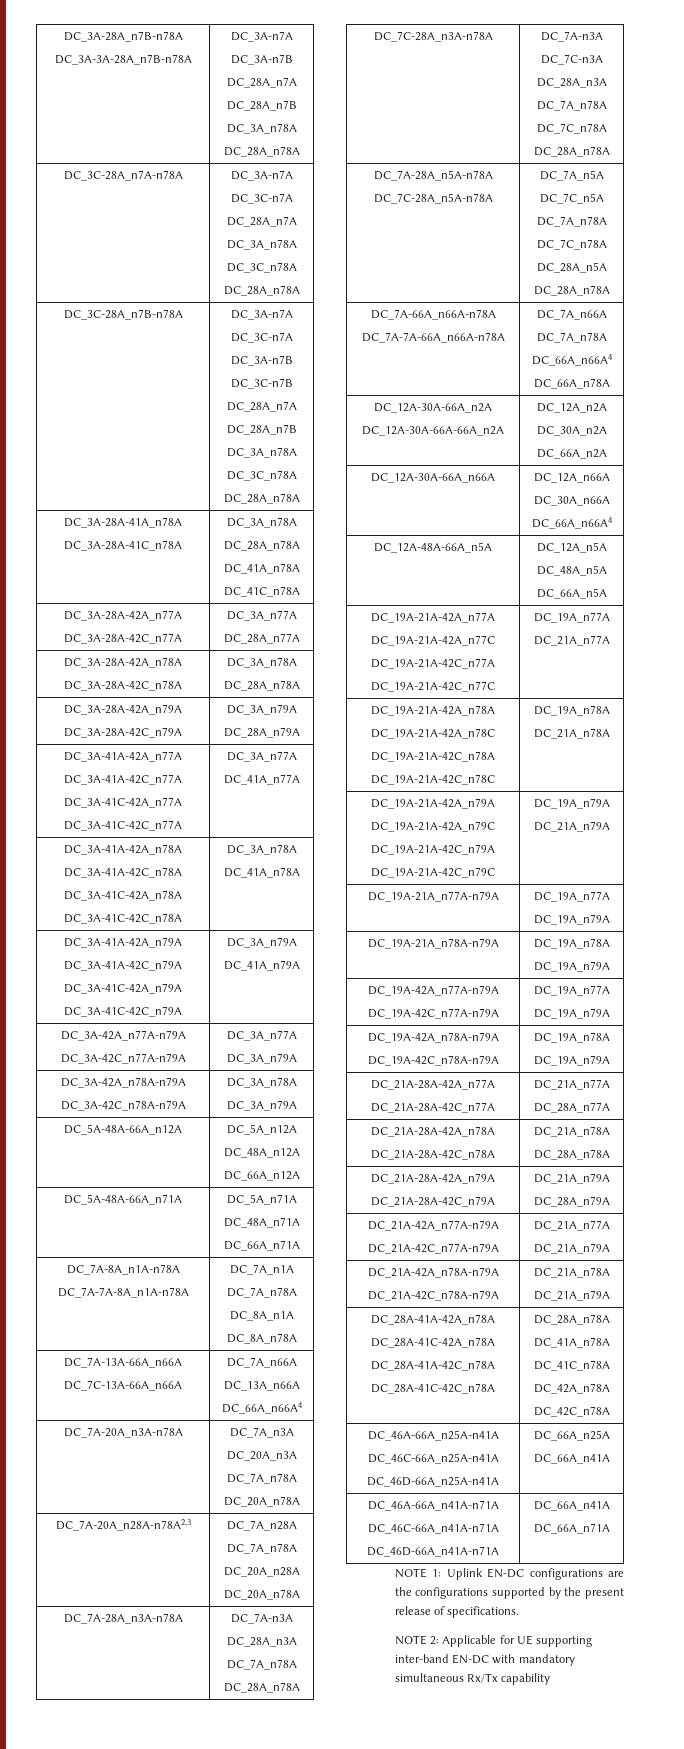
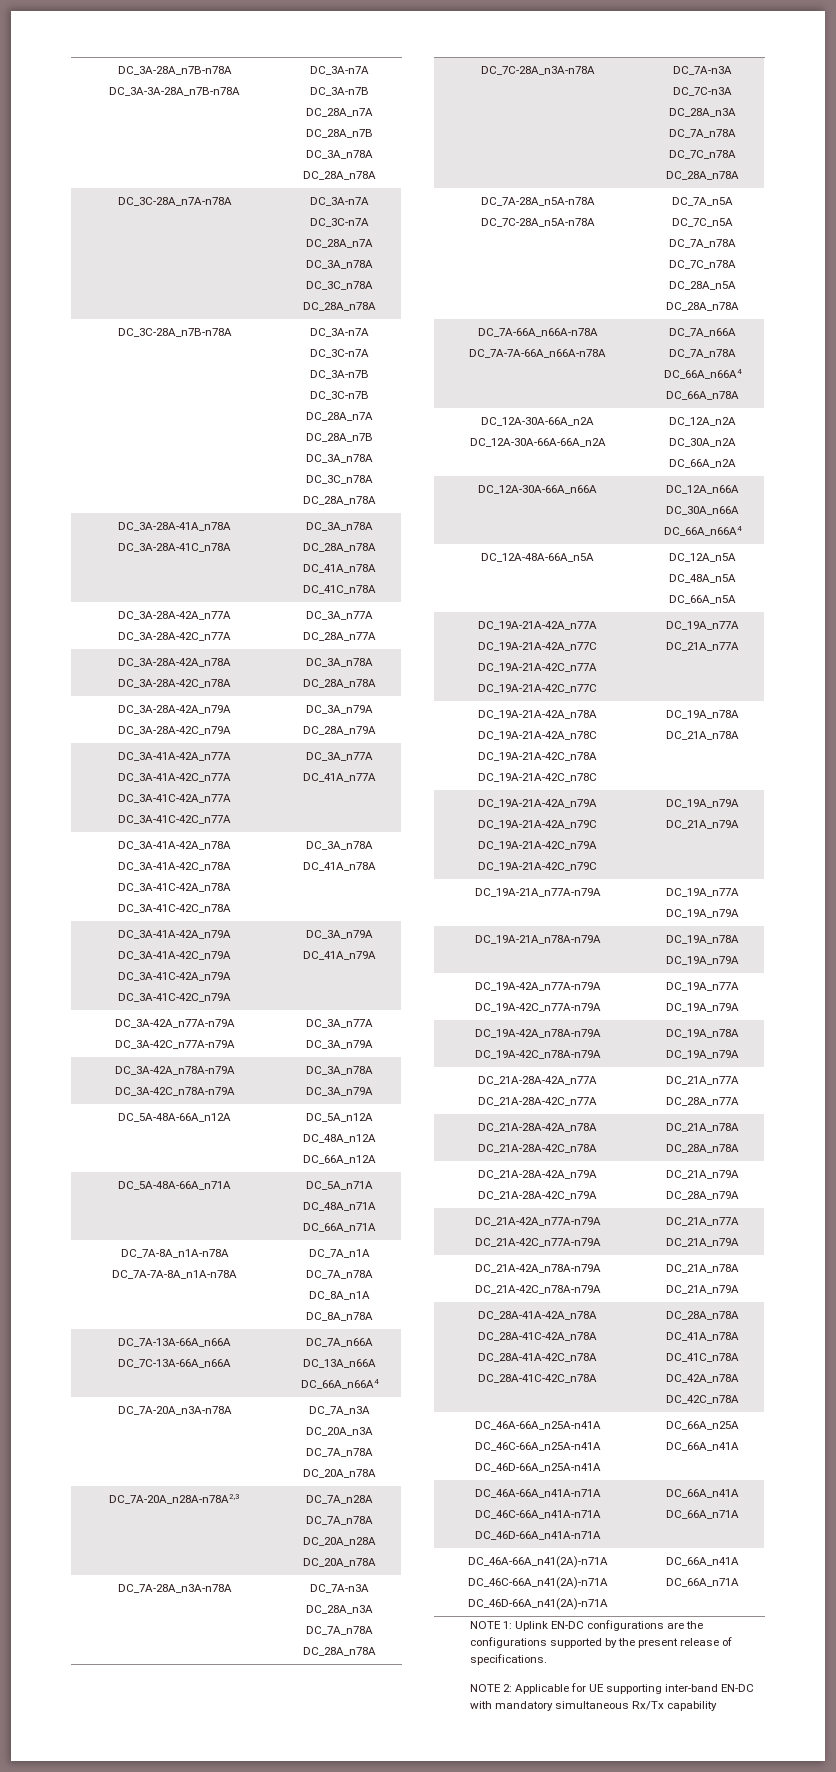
(610, 1528) none -> [467,1556,608,1568] [467,1577,608,1589] [467,1598,608,1610] [666,1557,739,1566] [666,1578,739,1587] // DC_46A-66A_n41(2A)-n71A // DC_46C-66A_n41(2A)-n71A // DC_46D-66A_n41(2A)-n71A | DC_66A_n41A // DC_66A_n71A

